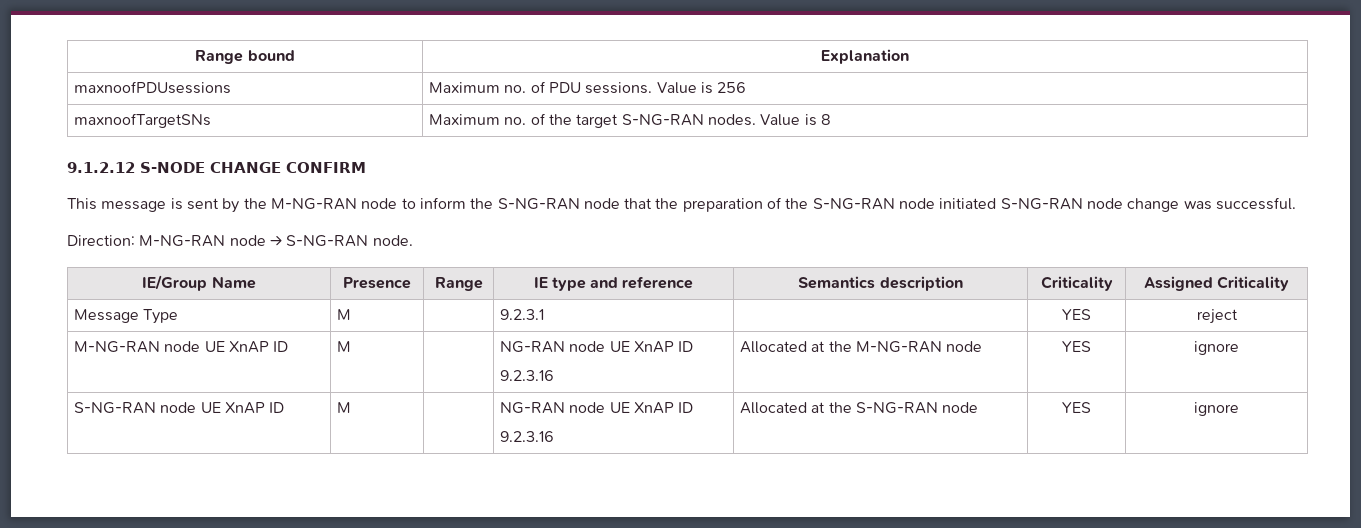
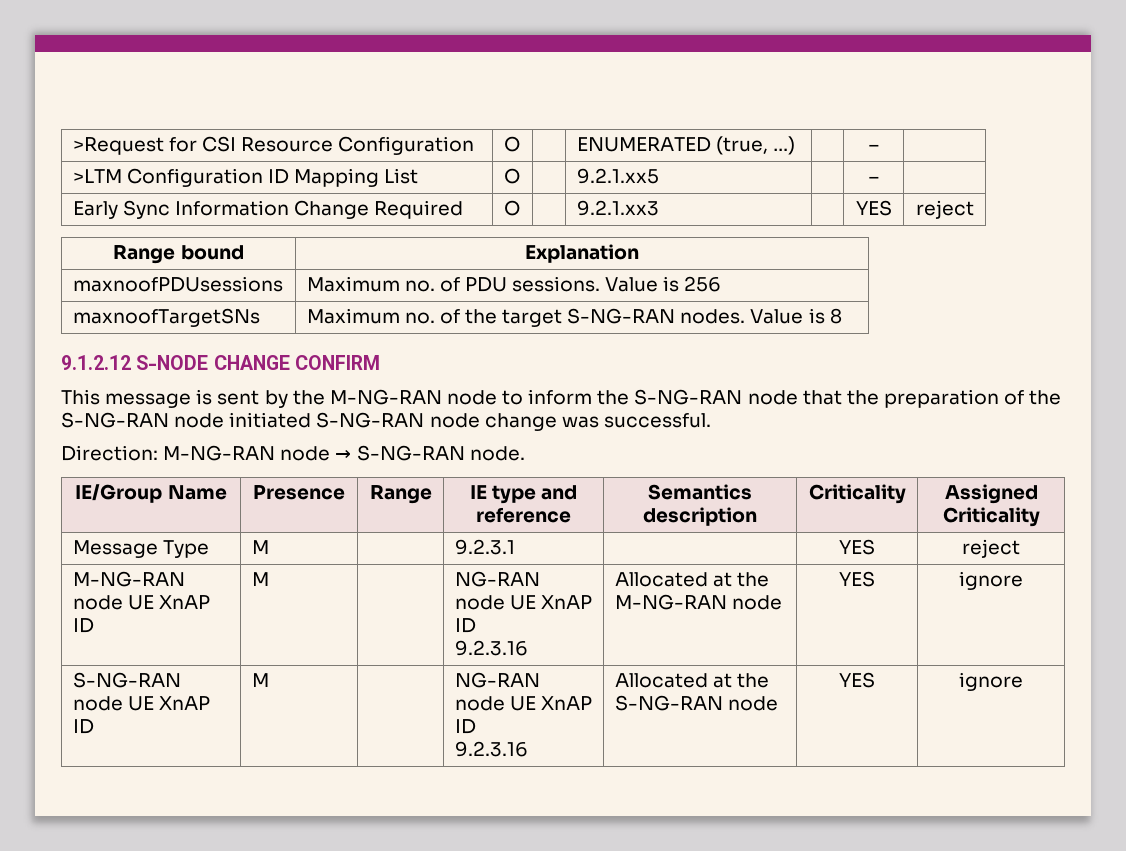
(195, 57) none -> [72,136,475,155] [503,136,520,152] [576,136,795,155] [868,144,879,151] [72,168,419,187] [503,168,520,184] [576,168,659,184] [868,176,879,183] [72,200,464,219] [503,200,520,216] [576,200,659,216] [855,200,892,216] [915,200,974,219] >Request for CSI Resource Configuration | O | | ENUMERATED (true, …) | | – | // >LTM Configuration ID Mapping List | O | | 9.2.1.xx5 | | – | // Early Sync Information Change Required | O | | 9.2.1.xx3 | | YES | reject //

